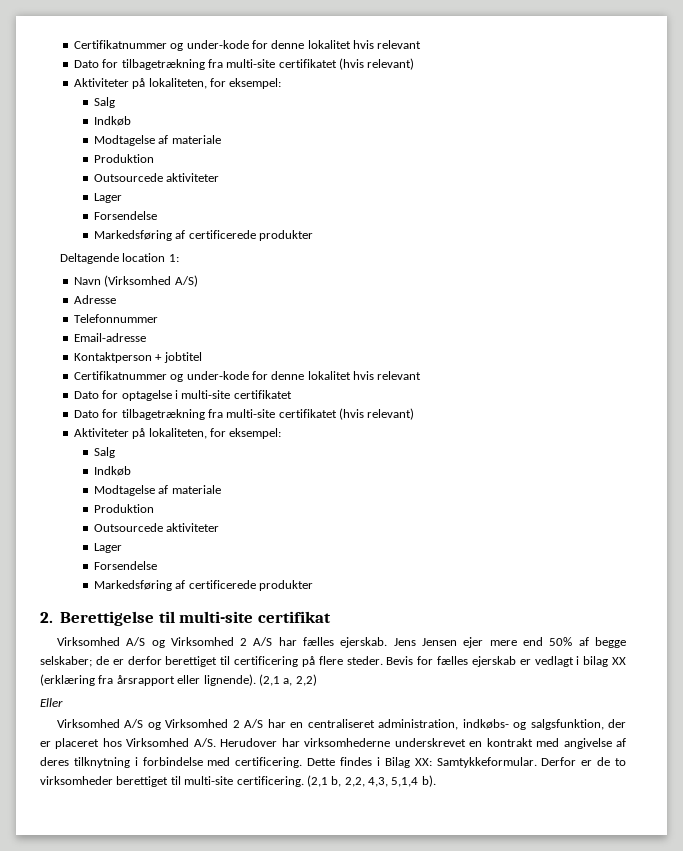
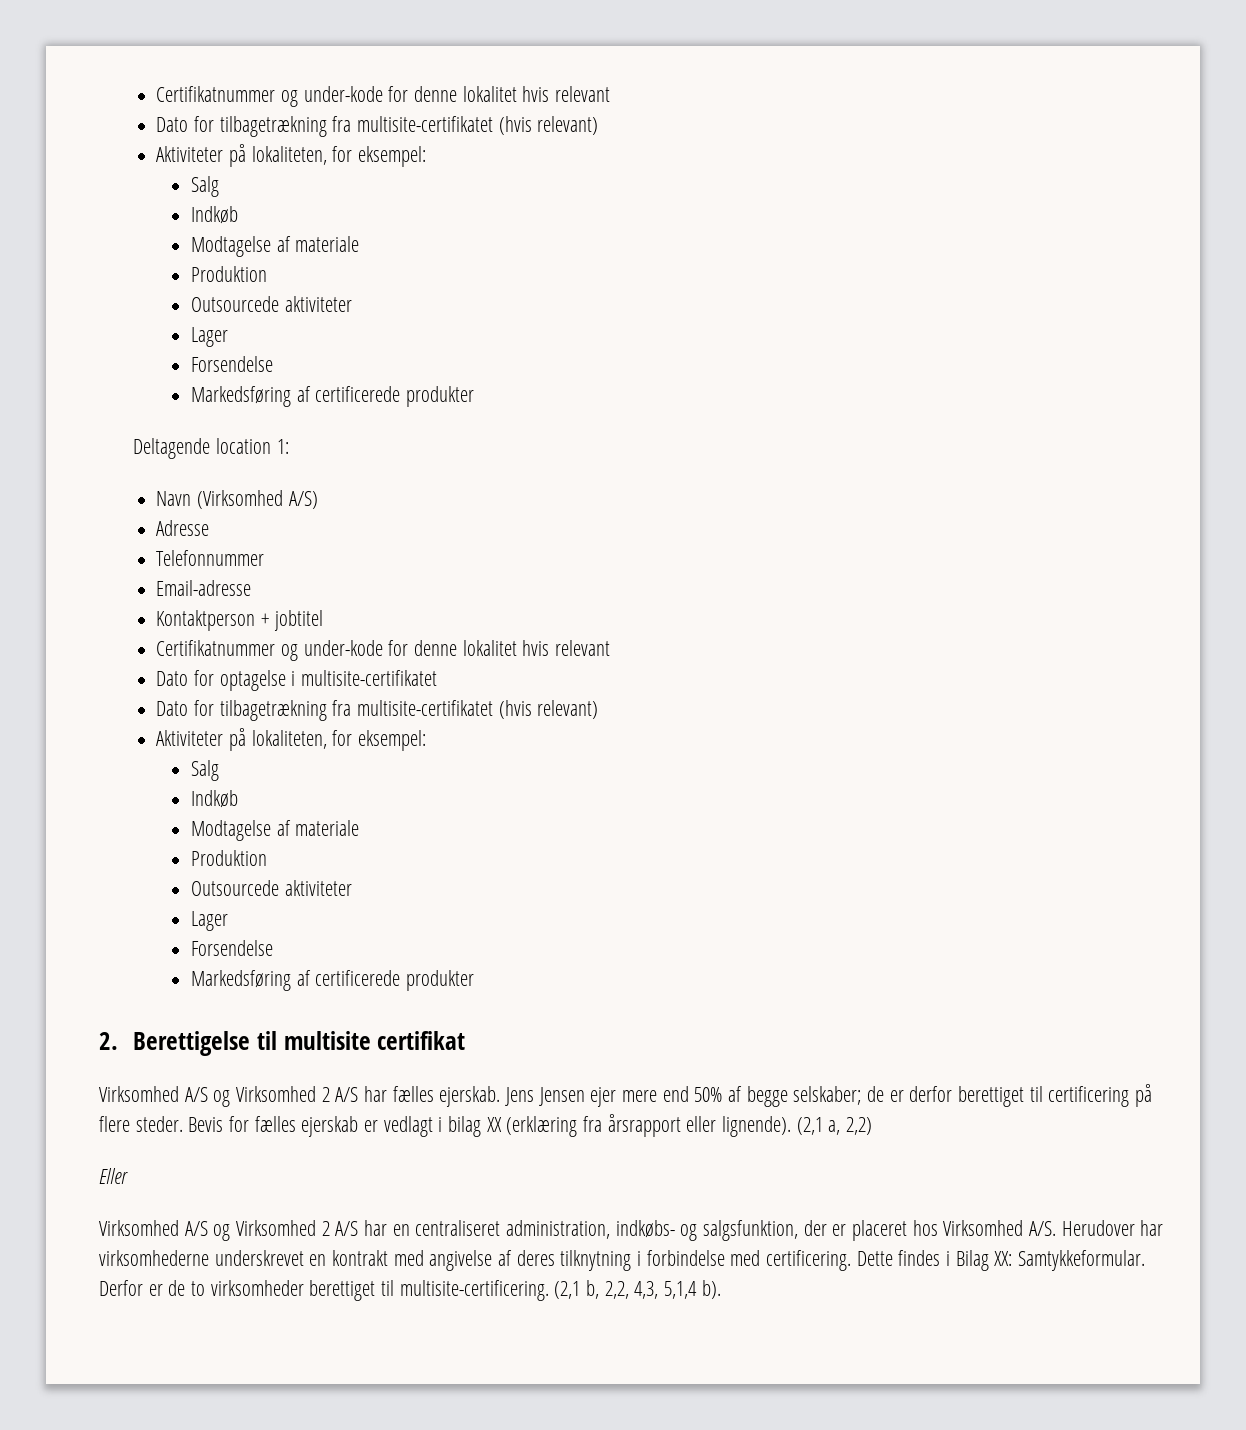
[226,59,337,68] multi-site certifikatet -> [357,116,494,132] multisite-certifikatet
[181,390,292,399] [73,409,337,420] multi-site certifikatet // Dato for tilbagetrækning fra multi-site certifikatet -> [301,670,438,686] [156,700,494,721] multisite-certifikatet // Dato for tilbagetrækning fra multisite-certifikatet
[179,611,254,623] multi-site -> [283,1031,371,1050] multisite
[184,776,304,787] multi-site certificering. -> [399,1280,549,1301] multisite-certificering.

